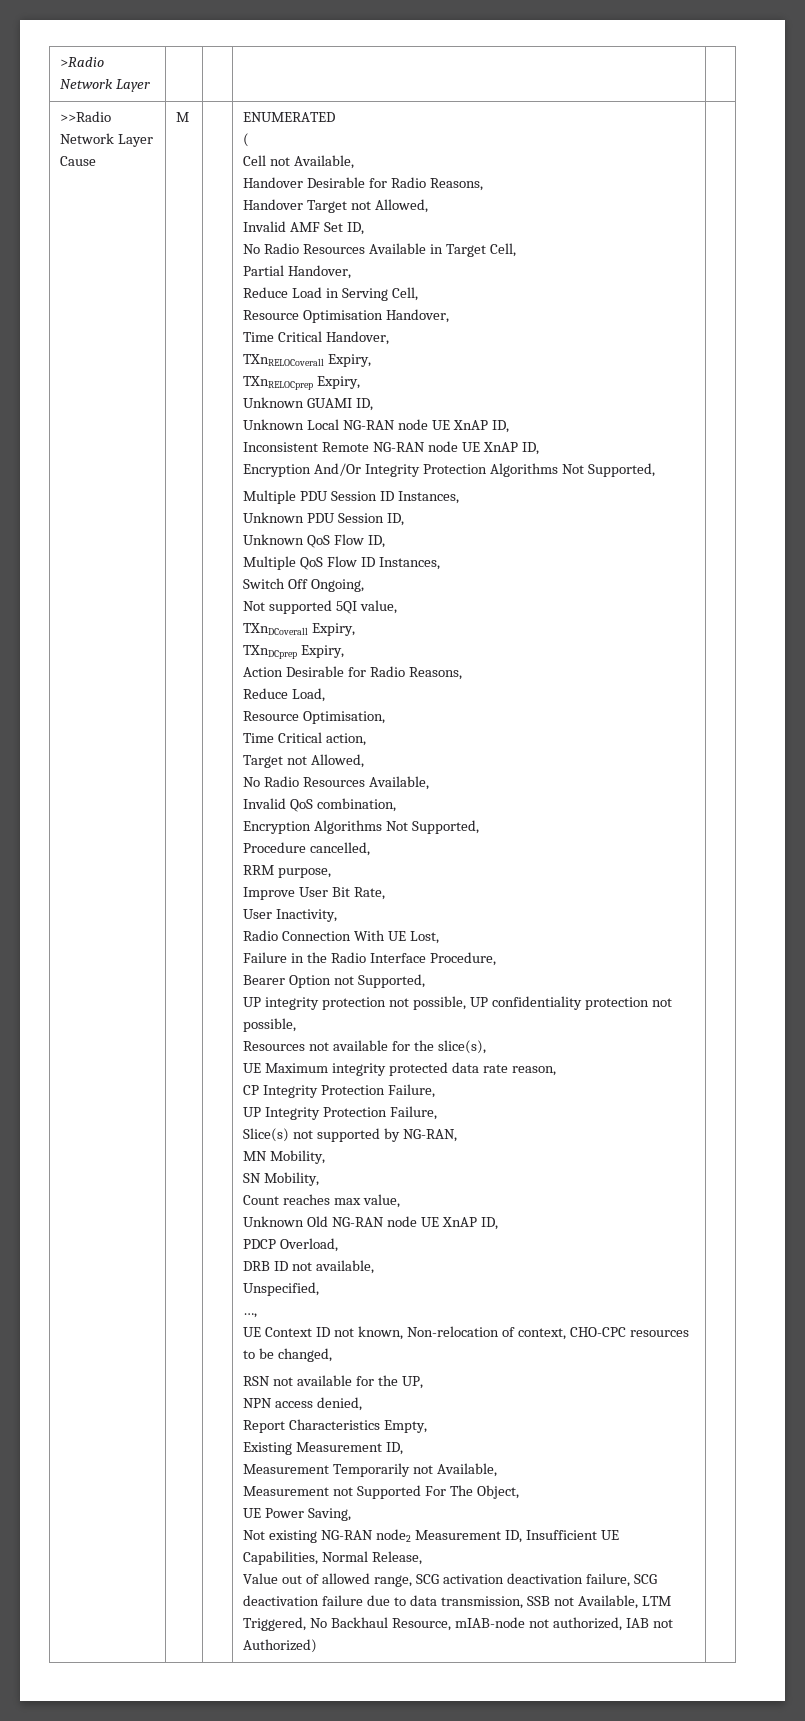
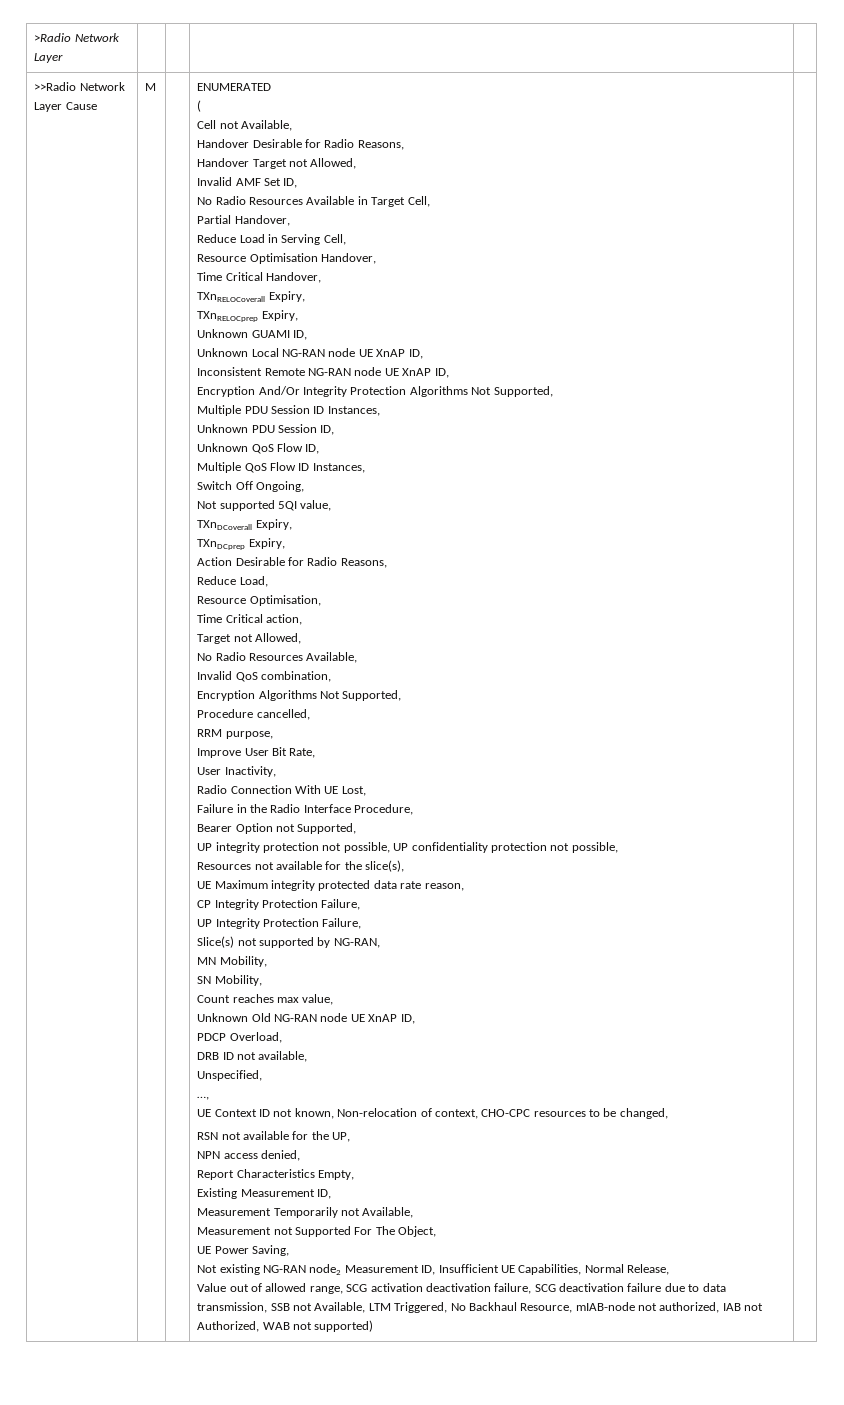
[243,1639,318,1653] Authorized) -> [197,1320,374,1332] Authorized, WAB not supported)

